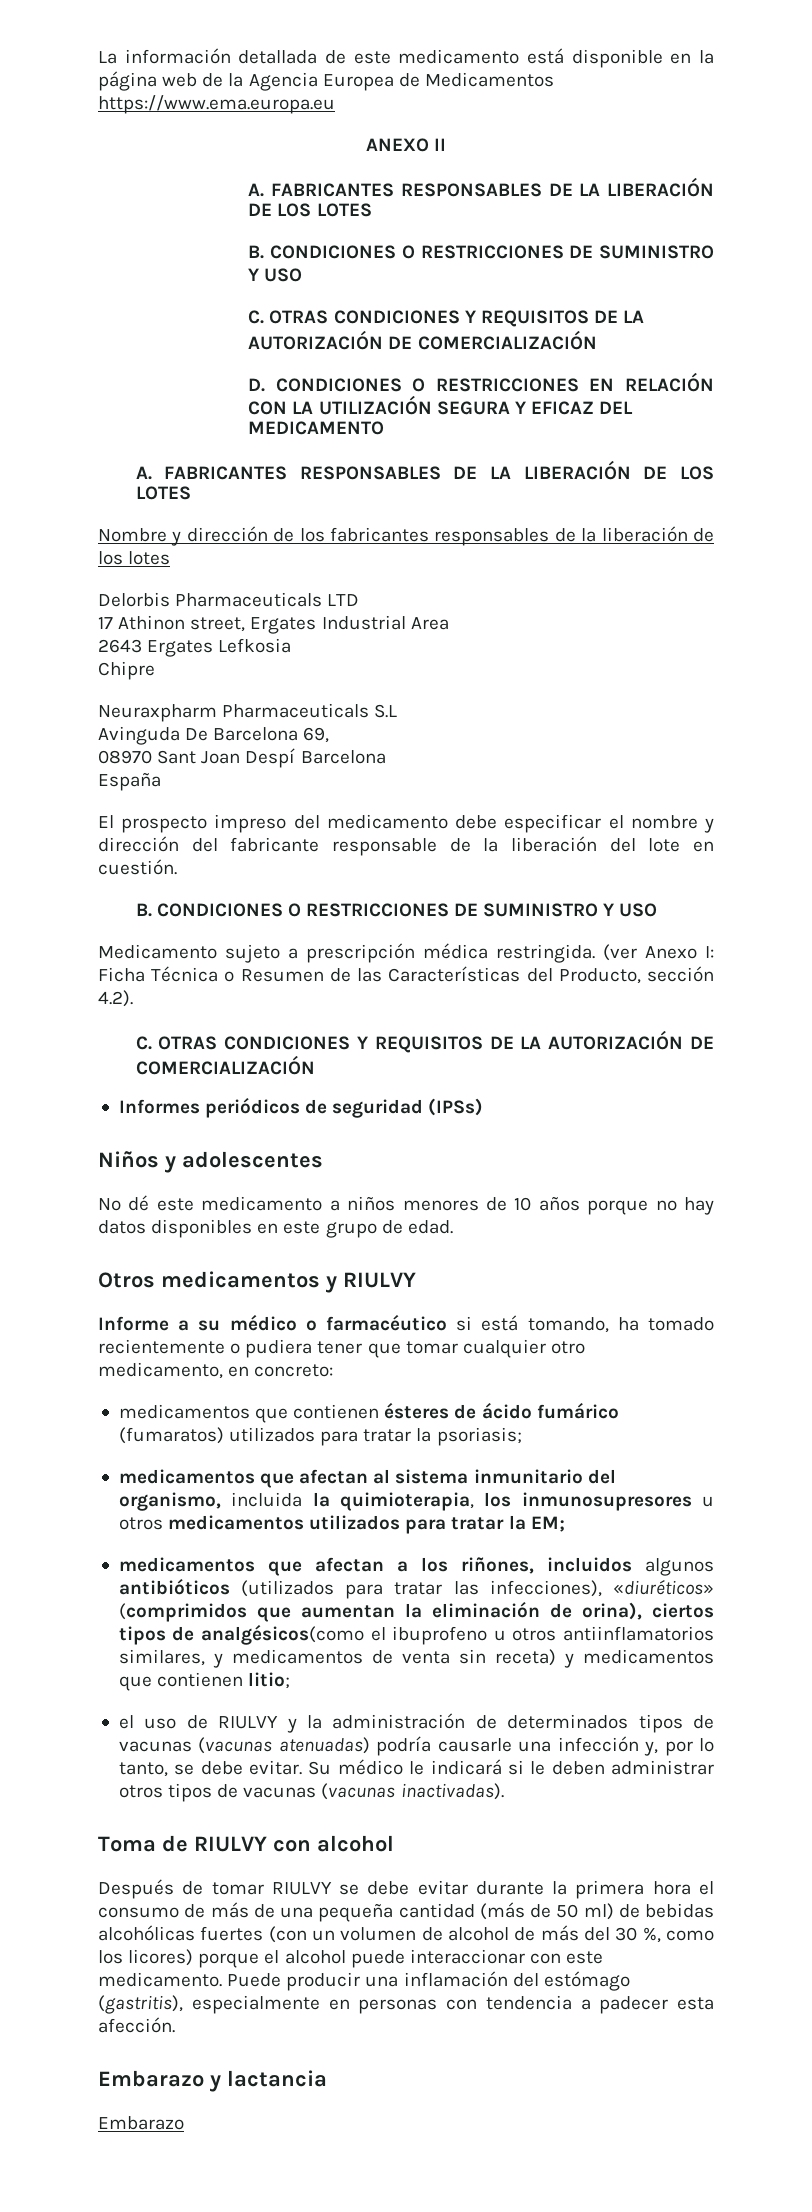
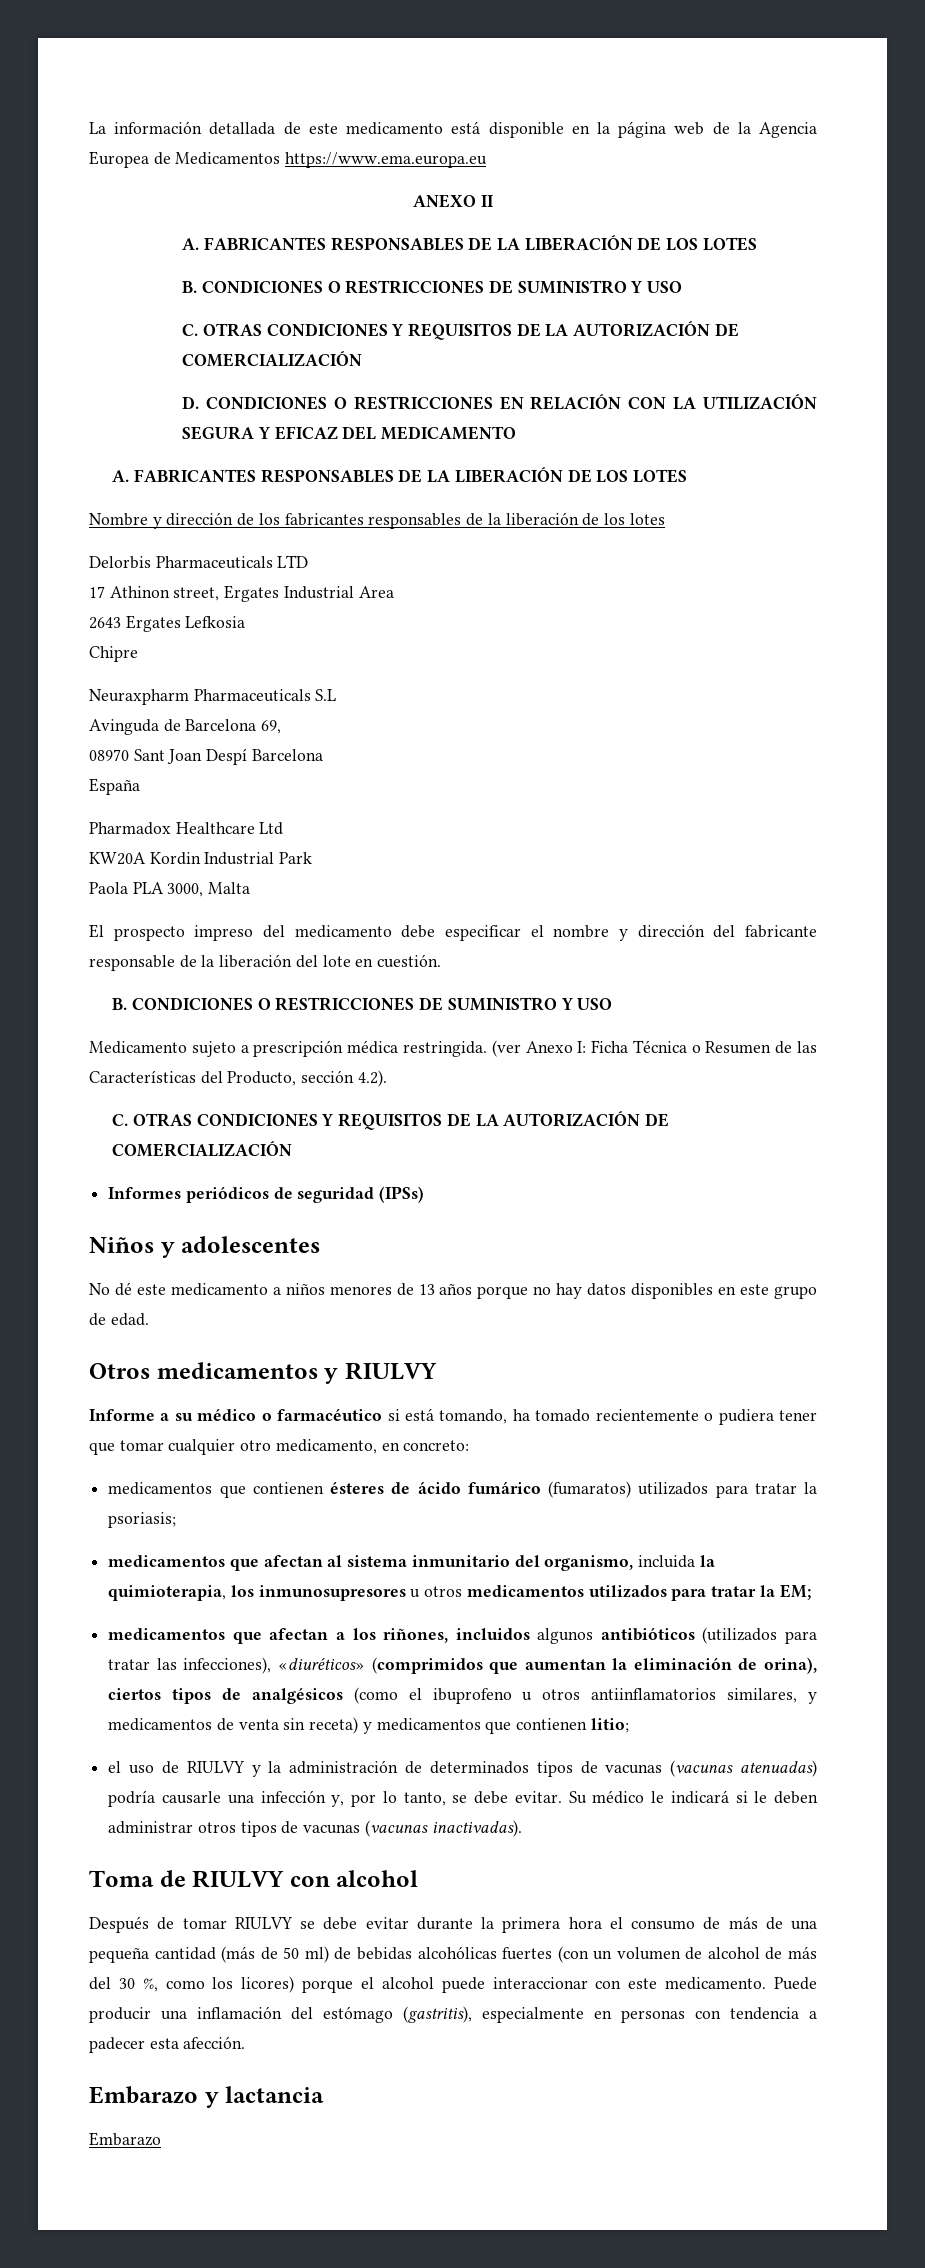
[185,728,209,741] De -> [163,719,181,732] de
(161, 781) none -> [89,822,284,835] [89,852,313,865] [89,882,251,897] // Pharmadox Healthcare Ltd // KW20A Kordin Industrial Park // Paola PLA 3000, Malta
[514,1197,532,1211] 10 -> [418,1284,435,1295] 13
[201,1625,365,1645] analgésicos(como -> [251,1687,398,1704] analgésicos (como

